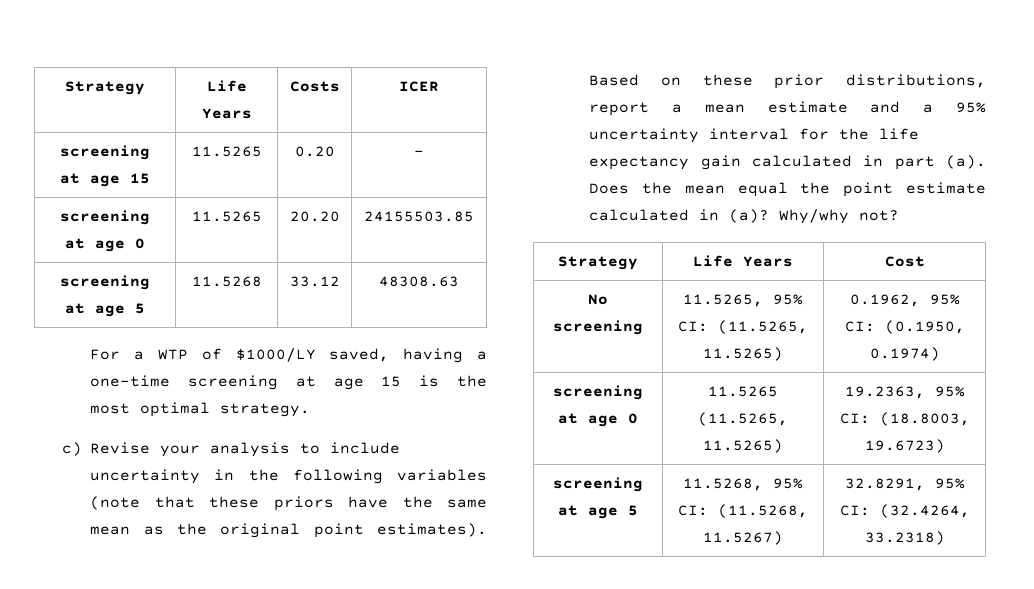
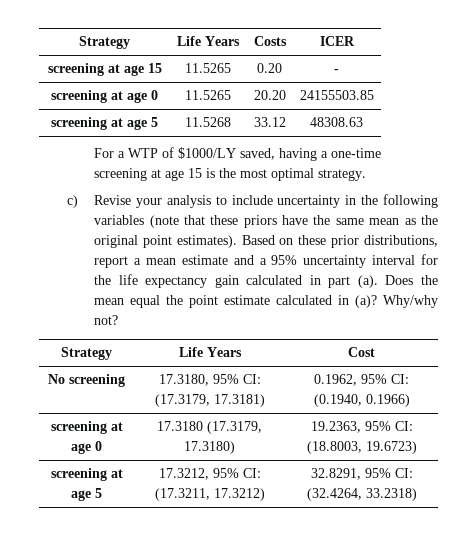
[683,294,803,307] [678,320,808,334] [703,347,783,361] 11.5265, 95% CI: (11.5265, 11.5265) -> [158,374,261,386] [154,394,265,407] 17.3180, 95% CI: (17.3179, 17.3181)
[884,320,965,334] [869,347,940,361] [553,385,643,400] [558,413,638,427] [708,386,778,397] [698,412,788,426] [703,439,783,453] (0.1950, 0.1974) // screening at age 0 | 11.5265 (11.5265, 11.5265) -> [313,394,410,407] [50,421,123,434] [71,441,102,454] [157,421,262,434] [184,441,235,454] (0.1940, 0.1966) // screening at age 0 | 17.3180 (17.3179, 17.3180)
[683,478,803,491] [678,504,808,518] [703,531,783,545] 11.5268, 95% CI: (11.5268, 11.5267) -> [158,468,261,480] [154,488,265,501] 17.3212, 95% CI: (17.3211, 17.3212)

